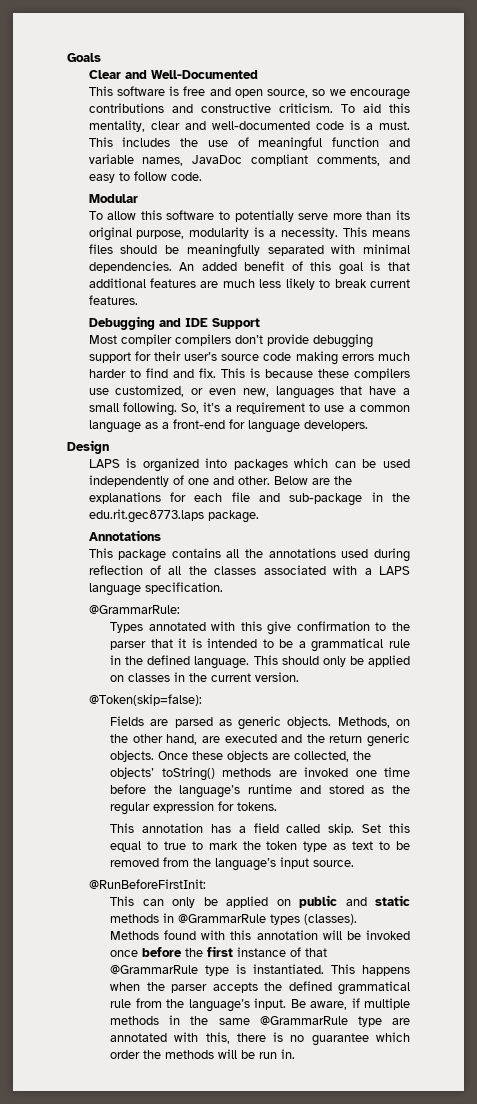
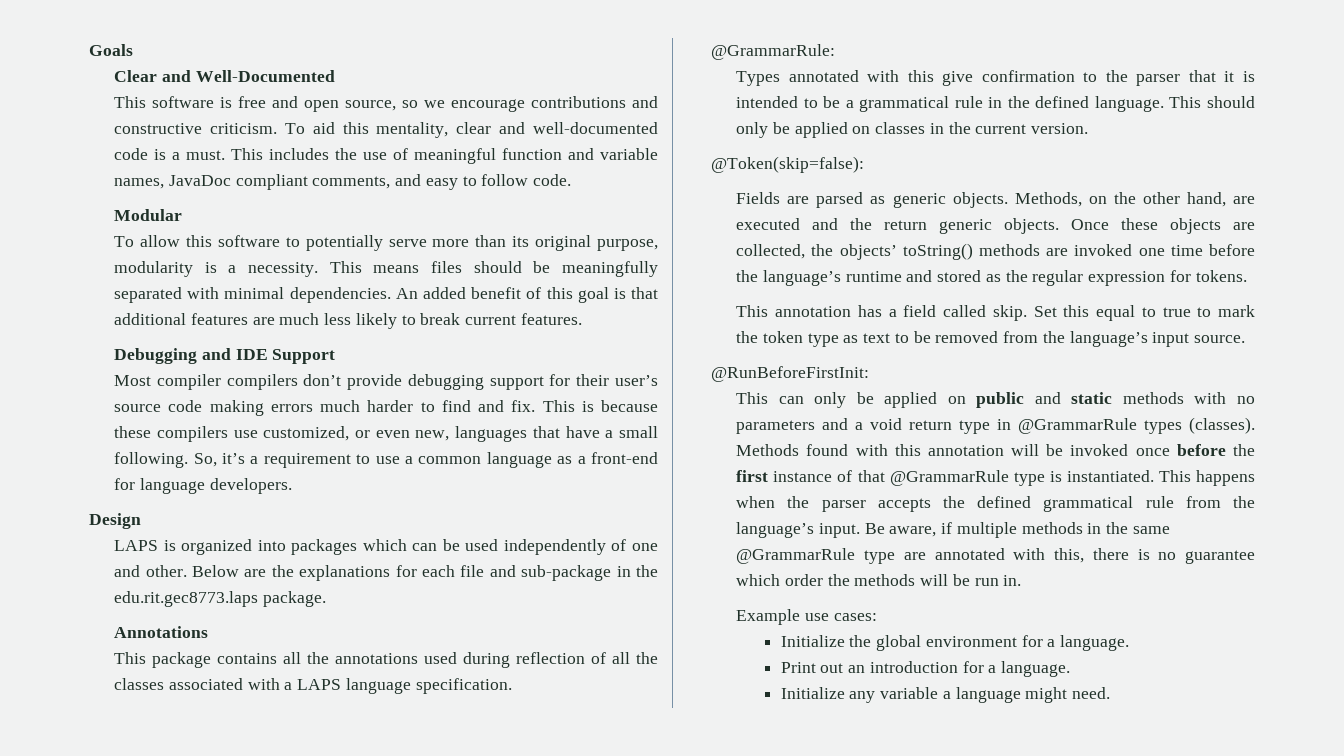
(160, 918) none -> [1194,392,1255,404] [736,418,991,434] with no parameters and a void return type
(296, 1054) none -> [736,609,877,625] [780,635,1130,651] [780,661,1071,677] [780,687,1111,703] // Example use cases: // Initialize the global environment for a language. // Print out an introduction for a language. // Initialize any variable a language might need.

